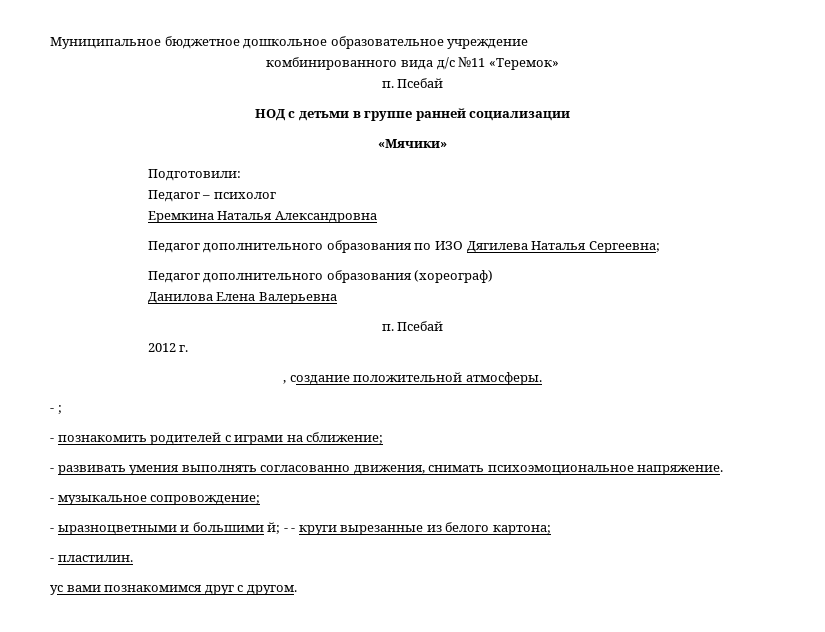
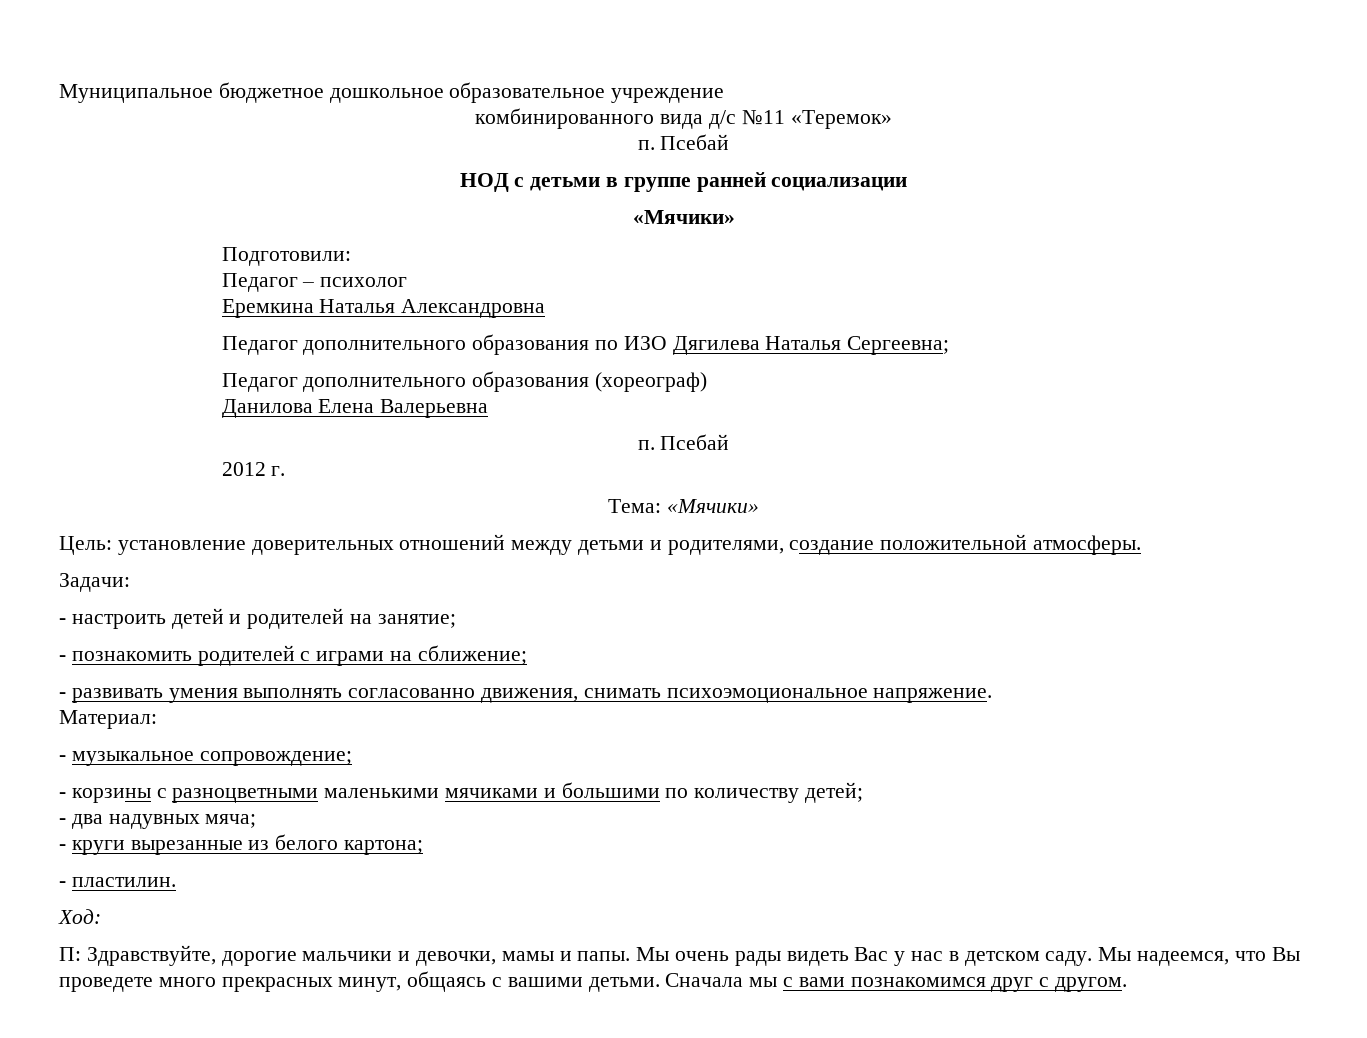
[283,380,287,384] , -> [608,499,759,513] [59,534,784,555] Тема: «Мячики» // Цель: установление доверительных отношений между детьми и родителями,
[50,405,62,414] // - ; -> [59,573,130,592] [59,608,456,629] // Задачи: // - настроить детей и родителей на занятие;
(724, 470) none -> [59,710,157,729] // Материал:
[57,522,288,535] ыразноцветными и большими й; - -> [71,782,864,803] [59,814,257,829] корзины с разноцветными маленькими мячиками и большими по количеству детей; // - два надувных мяча; //
[50,585,63,595] ус -> [58,909,101,924] [59,945,1300,966] [59,971,794,992] Ход: // П: Здравствуйте, дорогие мальчики и девочки, мамы и папы. Мы очень рады видеть Вас у нас в детском саду. Мы надеемся, что Вы проведете много прекрасных минут, общаясь с вашими детьми. Сначала мы с

